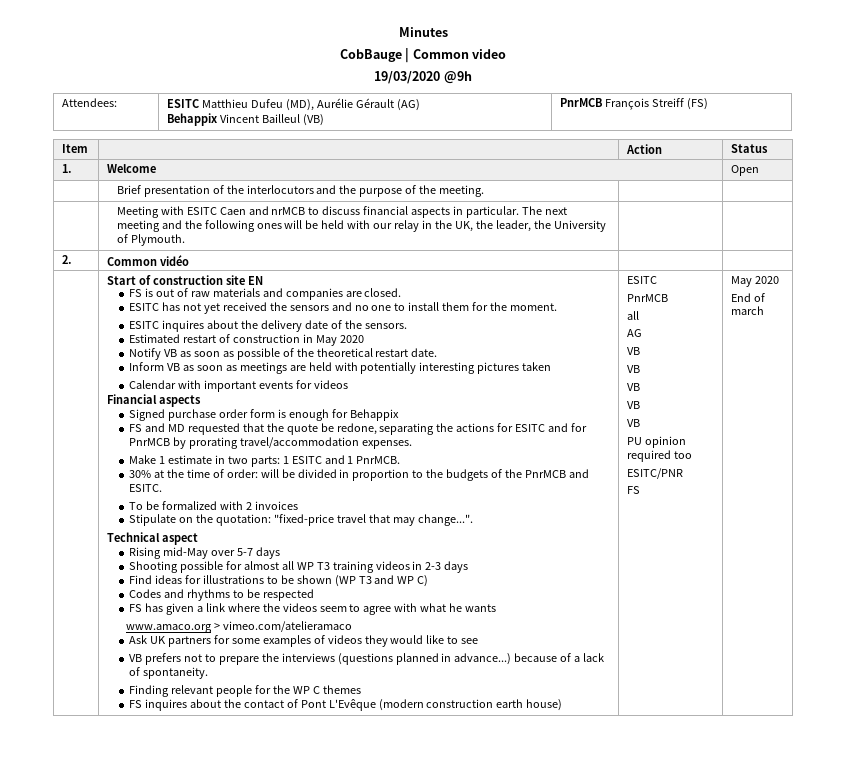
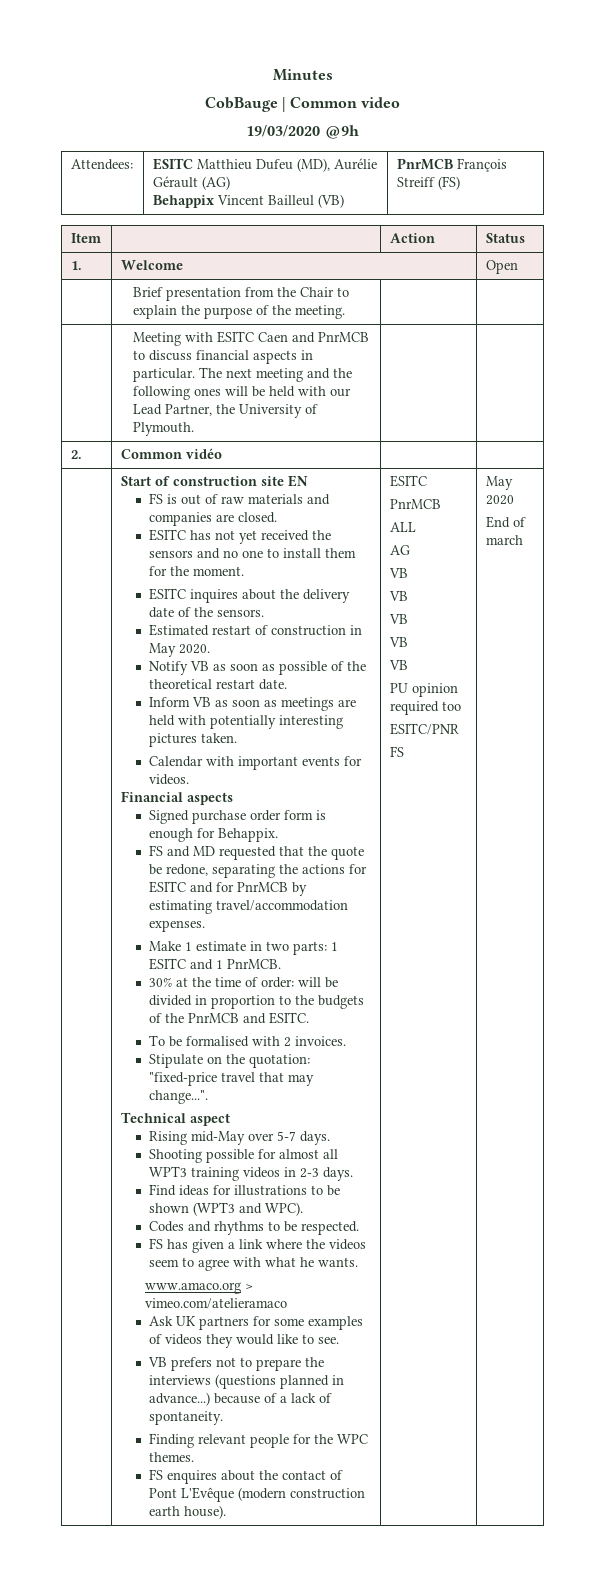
[212,185,337,194] of the interlocutors and -> [244,287,349,297] [132,305,177,319] from the Chair to explain
[271,207,306,215] nrMCB -> [317,332,369,342] PnrMCB
[394,220,532,232] relay in the UK, the leader, -> [132,404,212,416] Lead Partner,
[339,335,364,343] 2020 -> [178,644,210,654] 2020.
[522,362,552,371] taken -> [200,733,237,743] taken.
[313,380,348,389] videos -> [148,774,189,785] videos.
[349,409,399,421] Behappix -> [217,828,278,842] Behappix.
[188,437,238,449] prorating -> [148,900,212,914] estimating
[161,501,217,510] formalized -> [185,1036,249,1047] formalised
[254,501,298,510] invoices -> [294,1036,346,1046] invoices.
[255,547,280,559] days -> [299,1131,330,1145] days.
[296,562,330,570] WP T3 -> [148,1166,187,1177] WPT3
[444,561,469,573] days -> [322,1167,353,1181] days.
[334,575,429,587] (WP T3 and WP C) -> [192,1202,303,1216] (WPT3 and WPC).
[262,589,314,601] respected -> [300,1221,359,1235] respected.
[465,604,497,612] wants -> [317,1257,358,1267] wants.
[461,638,479,644] see -> [317,1337,339,1344] see.
[292,685,361,694] [128,699,187,711] WP C themes // FS inquires -> [336,1434,368,1444] [148,1452,194,1462] [148,1469,217,1484] WPC themes. // FS enquires
[526,699,563,711] house) -> [183,1505,226,1519] house).
[627,311,640,320] all -> [389,522,416,532] ALL

